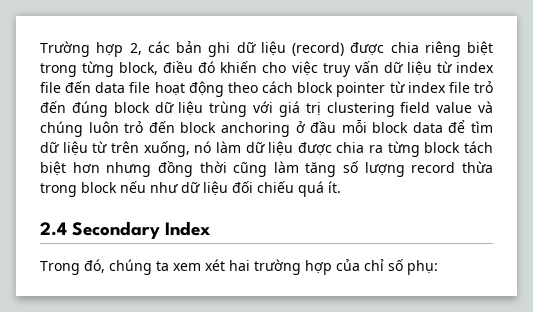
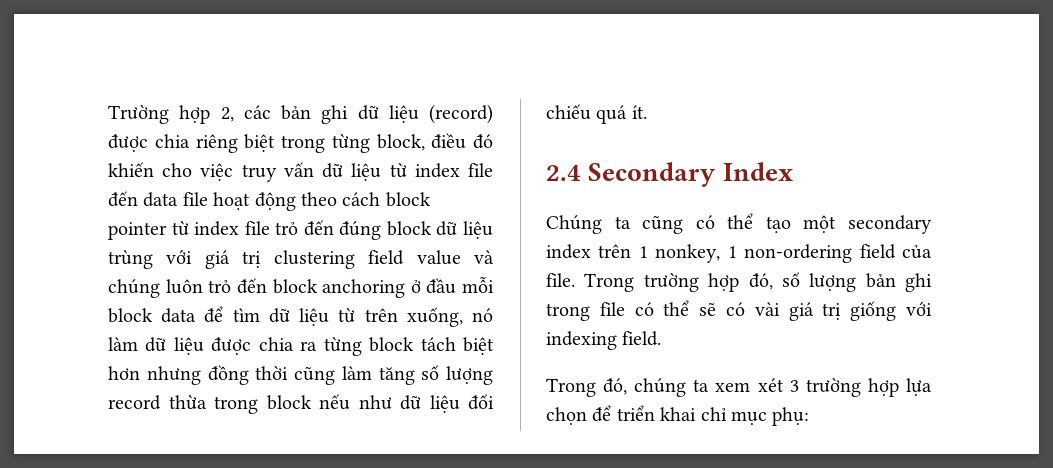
(211, 228) none -> [546,213,932,234] [546,244,932,263] [546,272,932,292] [546,300,932,321] [546,331,662,350] // Chúng ta cũng có thể tạo một secondary index trên 1 nonkey, 1 non-ordering field của file. Trong trường hợp đó, số lượng bản ghi trong file có thể sẽ có vài giá trị giống với indexing field.
[229,259,403,275] hai trường hợp của chỉ số -> [789,378,933,397] [546,405,767,425] 3 trường hợp lựa chọn để triển khai chỉ mục

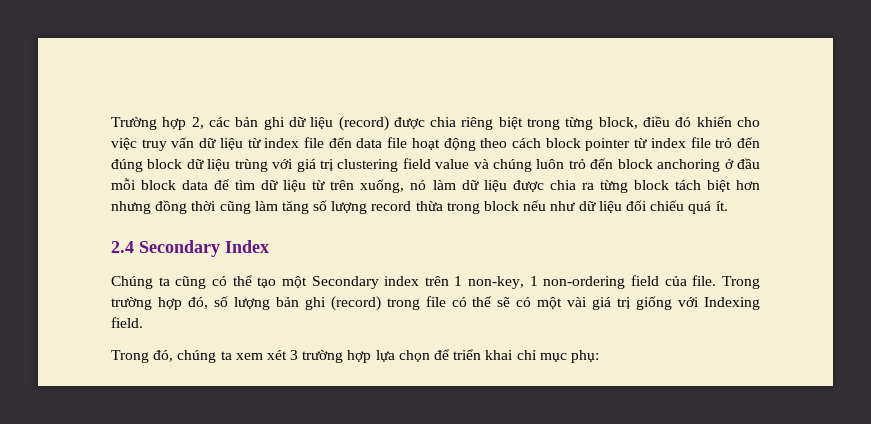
[848,215,932,234] secondary -> [311,276,379,289] Secondary
[655,244,721,263] nonkey, -> [468,276,525,289] non-key,
(932, 282) none -> [330,296,381,311] (record)
(745, 309) none -> [537,297,563,309] một
[546,331,617,350] indexing -> [704,297,760,310] Indexing

